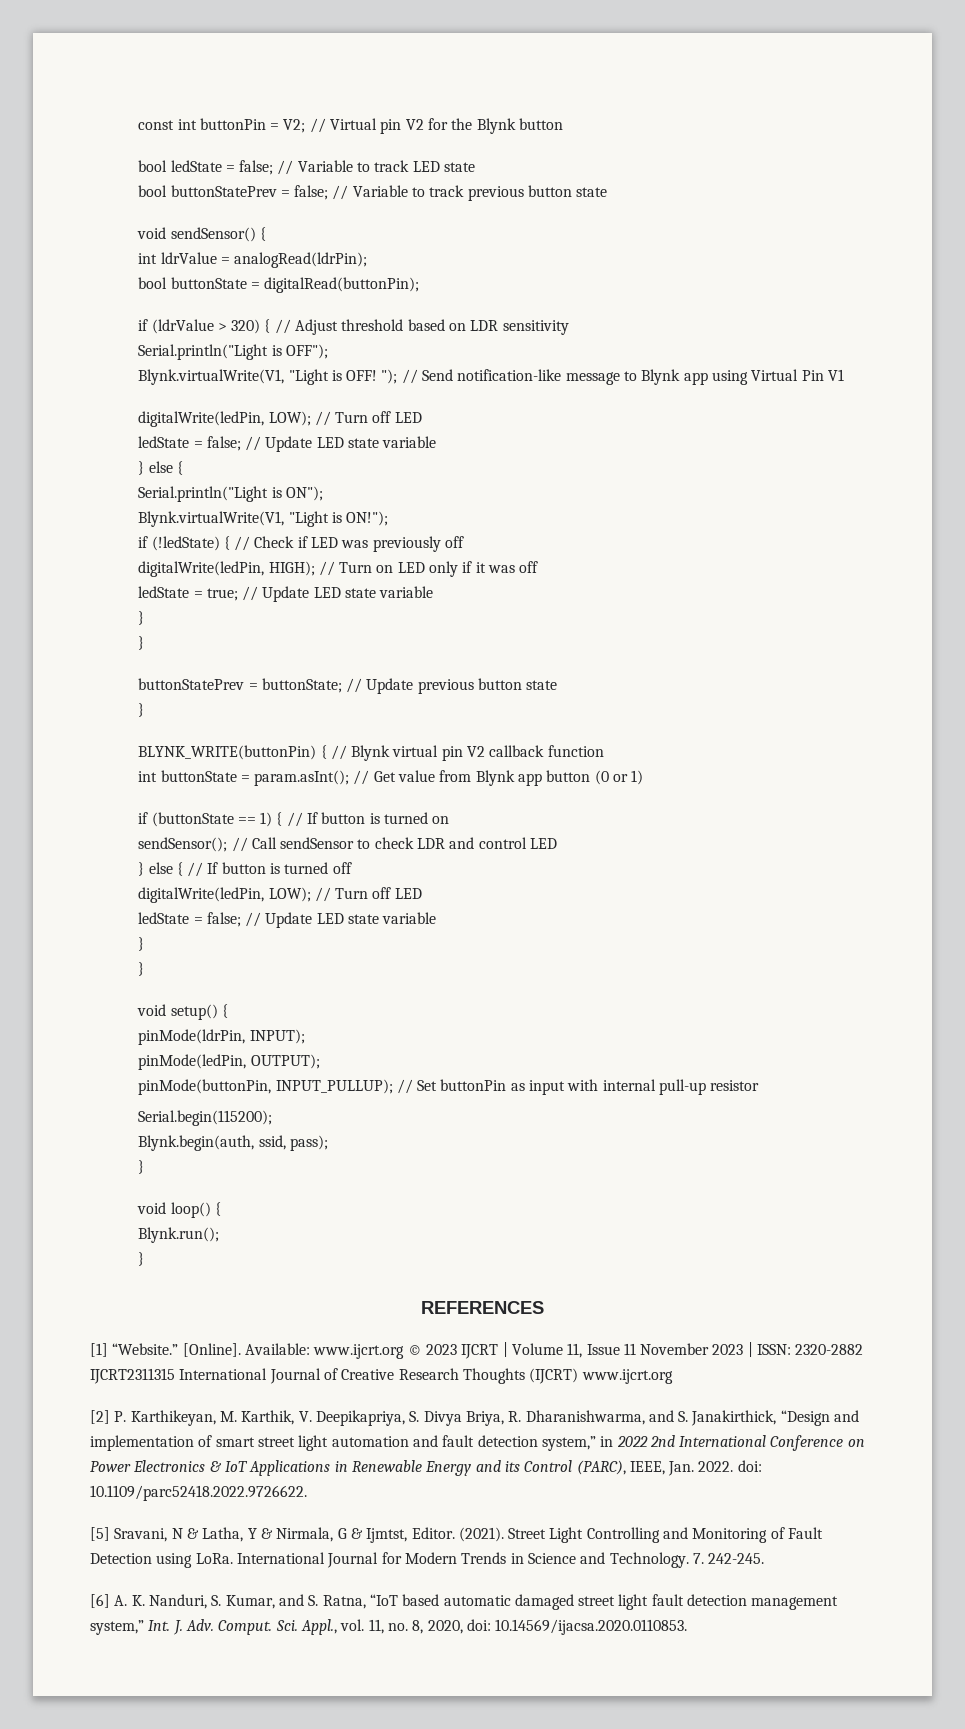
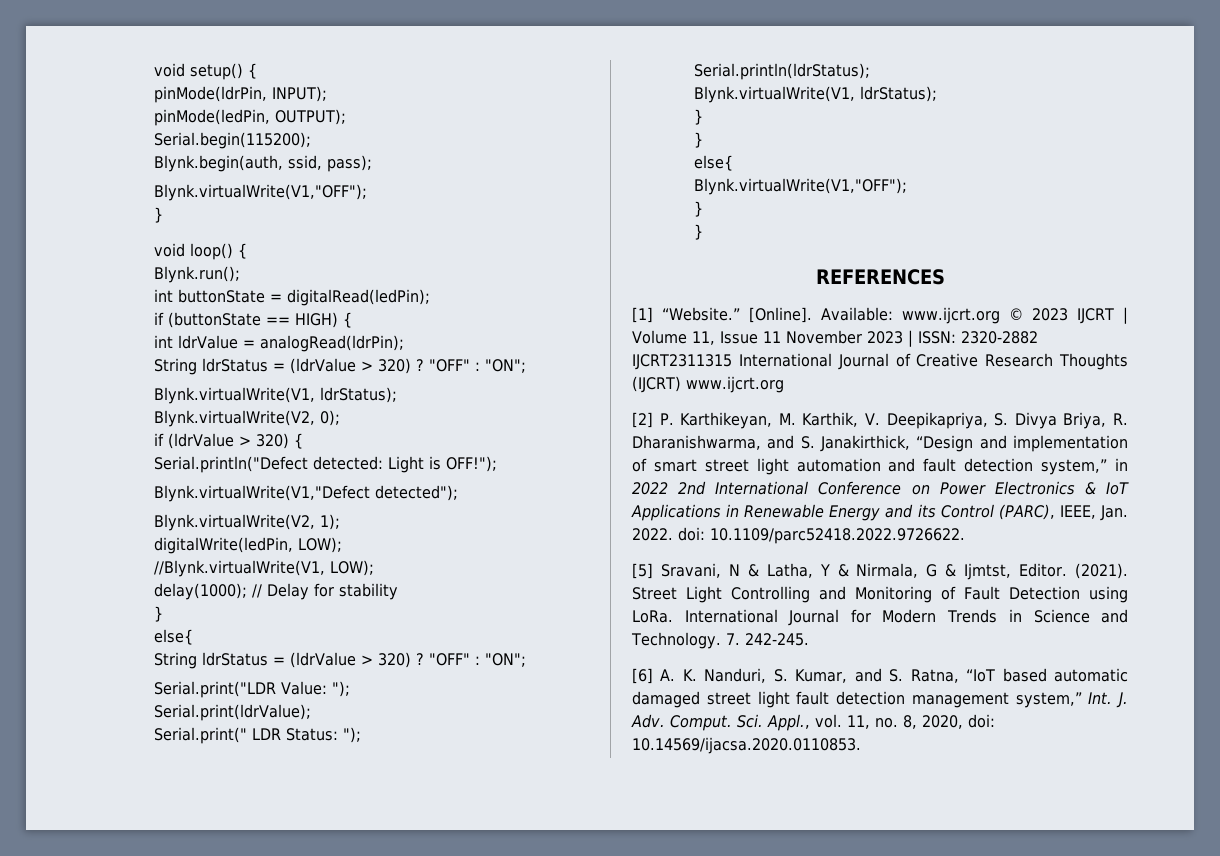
[138,118,564,134] [138,160,476,175] [138,185,608,201] [137,227,266,242] [138,252,368,268] [138,277,420,293] [138,319,569,335] [138,344,328,360] [138,369,844,385] [138,411,422,427] [138,436,437,452] [138,461,183,475] [138,486,323,502] [138,511,389,527] [138,536,465,552] [138,561,539,577] [138,586,434,602] [138,611,145,625] [138,636,145,650] [138,678,558,694] [138,703,145,717] [138,745,604,761] [138,770,644,786] [138,812,450,827] [138,837,558,852] [138,862,352,877] [138,887,422,903] [138,912,437,928] [138,937,145,951] [138,962,145,976] const int buttonPin = V2; // Virtual pin V2 for the Blynk button // bool ledState = false; // Variable to track LED state // bool buttonStatePrev = false; // Variable to track previous button state // void sendSensor() { // int ldrValue = analogRead(ldrPin); // bool buttonState = digitalRead(buttonPin); // if (ldrValue > 320) { // Adjust threshold based on LDR sensitivity // Serial.println("Light is OFF"); // Blynk.virtualWrite(V1, "Light is OFF! "); // Send notification-like message to Blynk app using Virtual Pin V1 // digitalWrite(ledPin, LOW); // Turn off LED // ledState = false; // Update LED state variable // } else { // Serial.println("Light is ON"); // Blynk.virtualWrite(V1, "Light is ON!"); // if (!ledState) { // Check if LED was previously off // digitalWrite(ledPin, HIGH); // Turn on LED only if it was off // ledState = true; // Update LED state variable // } // } // buttonStatePrev = buttonState; // Update previous button state // } // BLYNK_WRITE(buttonPin) { // Blynk virtual pin V2 callback function // int buttonState = param.asInt(); // Get value from Blynk app button (0 or 1) // if (buttonState == 1) { // If button is turned on // sendSensor(); // Call sendSensor to check LDR and control LED // } else { // If button is turned off // digitalWrite(ledPin, LOW); // Turn off LED // ledState = false; // Update LED state variable // } // } // -> (154, 70) none
[138,1079,760,1095] // pinMode(buttonPin, INPUT_PULLUP); // Set buttonPin as input with internal pull-up resistor -> (347, 117) none
(328, 1143) none -> [154,184,368,201] // Blynk.virtualWrite(V1,"OFF");
(220, 1235) none -> [154,289,431,306] [154,312,353,328] [154,335,405,352] [154,358,527,375] [154,387,398,404] [154,410,341,427] [154,433,304,449] [154,456,498,473] [154,485,459,502] [154,514,341,531] [154,537,343,554] [154,560,375,577] [154,583,399,600] [154,606,164,622] [154,629,194,645] [154,652,527,669] [154,681,351,698] [154,704,312,721] [154,727,362,744] [694,63,871,80] [694,86,938,103] [694,109,704,125] [694,132,704,148] [694,155,734,171] [694,178,908,195] [694,201,704,217] // int buttonState = digitalRead(ledPin); // if (buttonState == HIGH) { // int ldrValue = analogRead(ldrPin); // String ldrStatus = (ldrValue > 320) ? "OFF" : "ON"; // Blynk.virtualWrite(V1, ldrStatus); // Blynk.virtualWrite(V2, 0); // if (ldrValue > 320) { // Serial.println("Defect detected: Light is OFF!"); // Blynk.virtualWrite(V1,"Defect detected"); // Blynk.virtualWrite(V2, 1); // digitalWrite(ledPin, LOW); // //Blynk.virtualWrite(V1, LOW); // delay(1000); // Delay for stability // } // else{ // String ldrStatus = (ldrValue > 320) ? "OFF" : "ON"; // Serial.print("LDR Value: "); // Serial.print(ldrValue); // Serial.print(" LDR Status: "); // Serial.println(ldrStatus); // Blynk.virtualWrite(V1, ldrStatus); // } // } // else{ // Blynk.virtualWrite(V1,"OFF"); // }

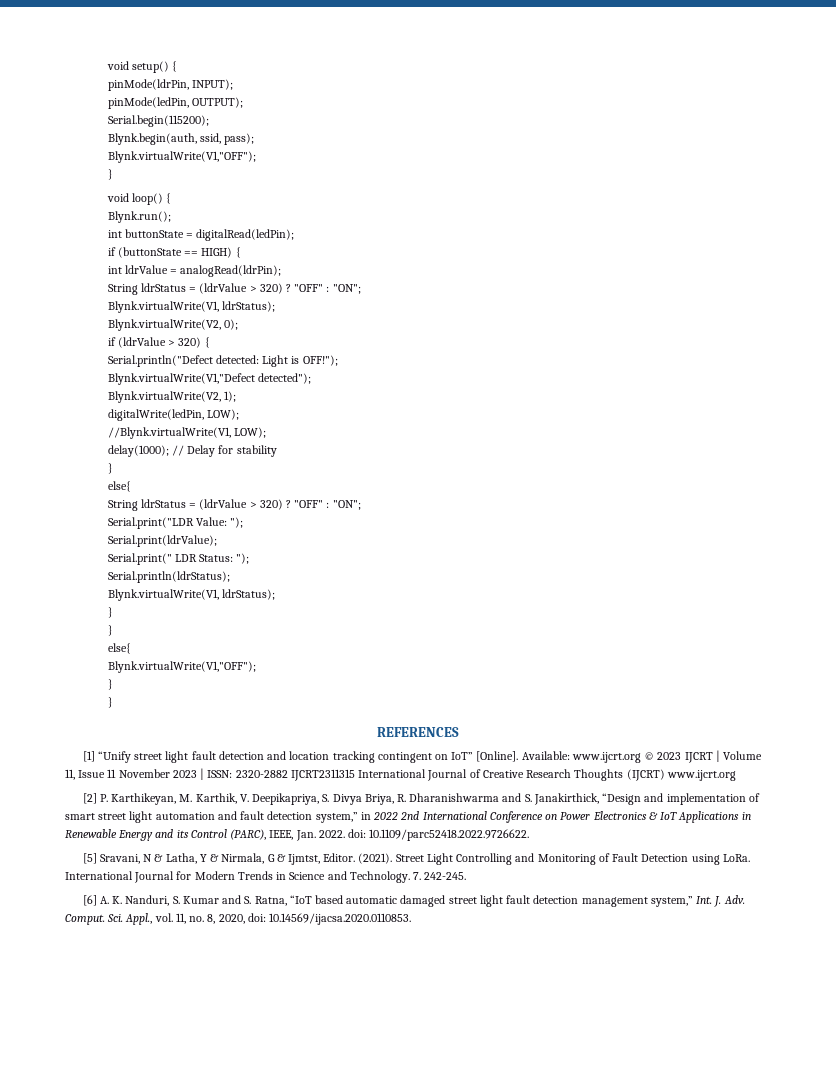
[662,307,741,321] “Website.” -> [97,751,474,763] “Unify street light fault detection and location tracking contingent on IoT”
[632,435,761,450] Dharanishwarma, -> [409,793,500,802] Dharanishwarma
[795,669,848,683] Kumar, -> [182,896,219,904] Kumar

